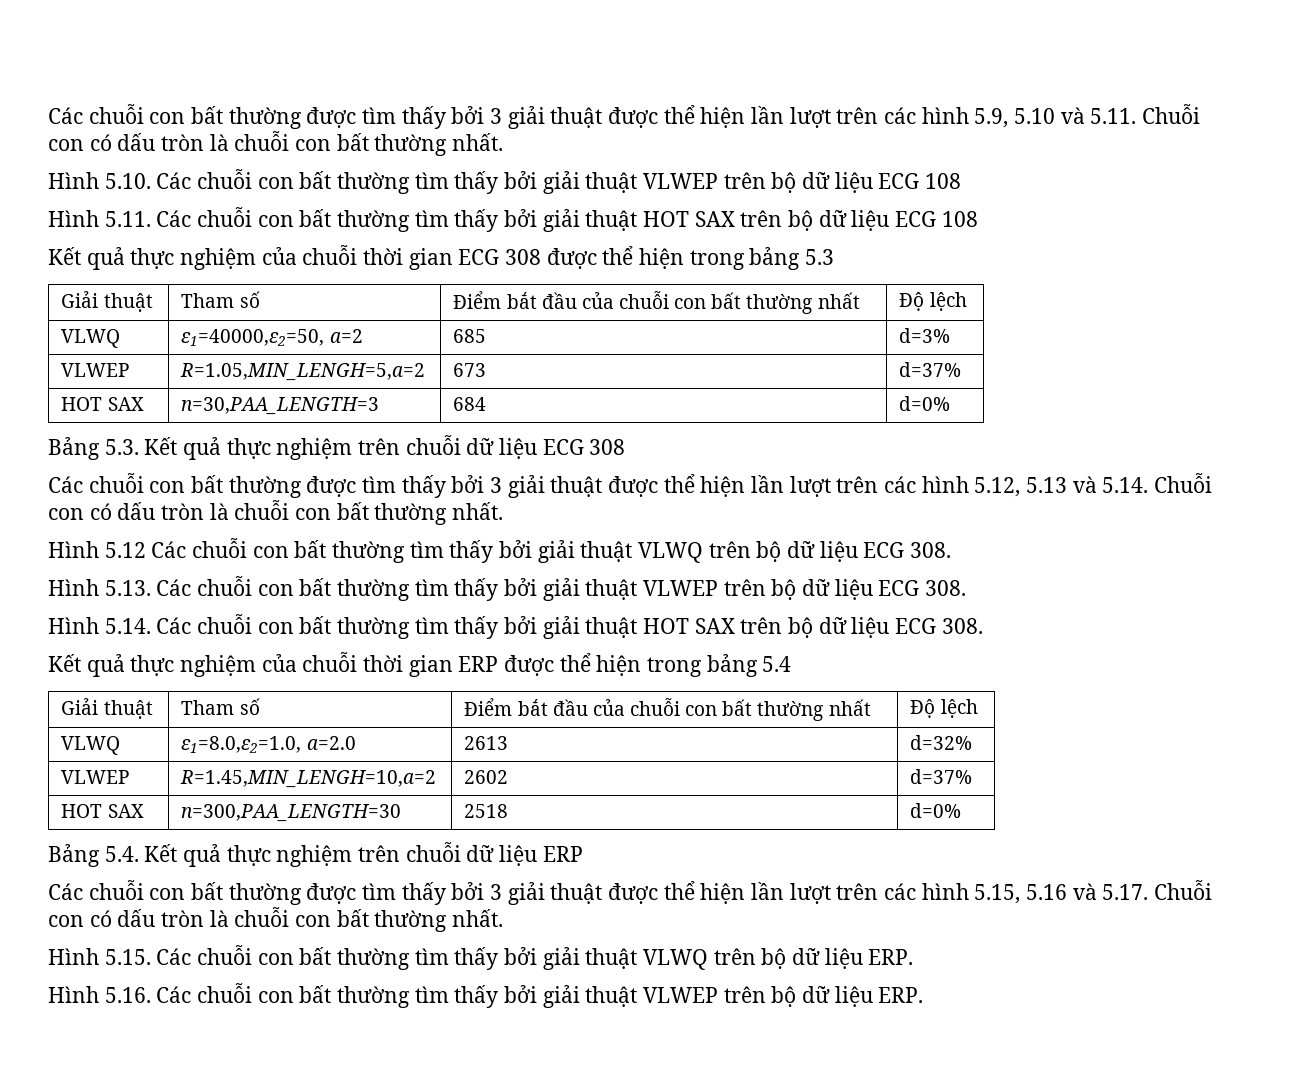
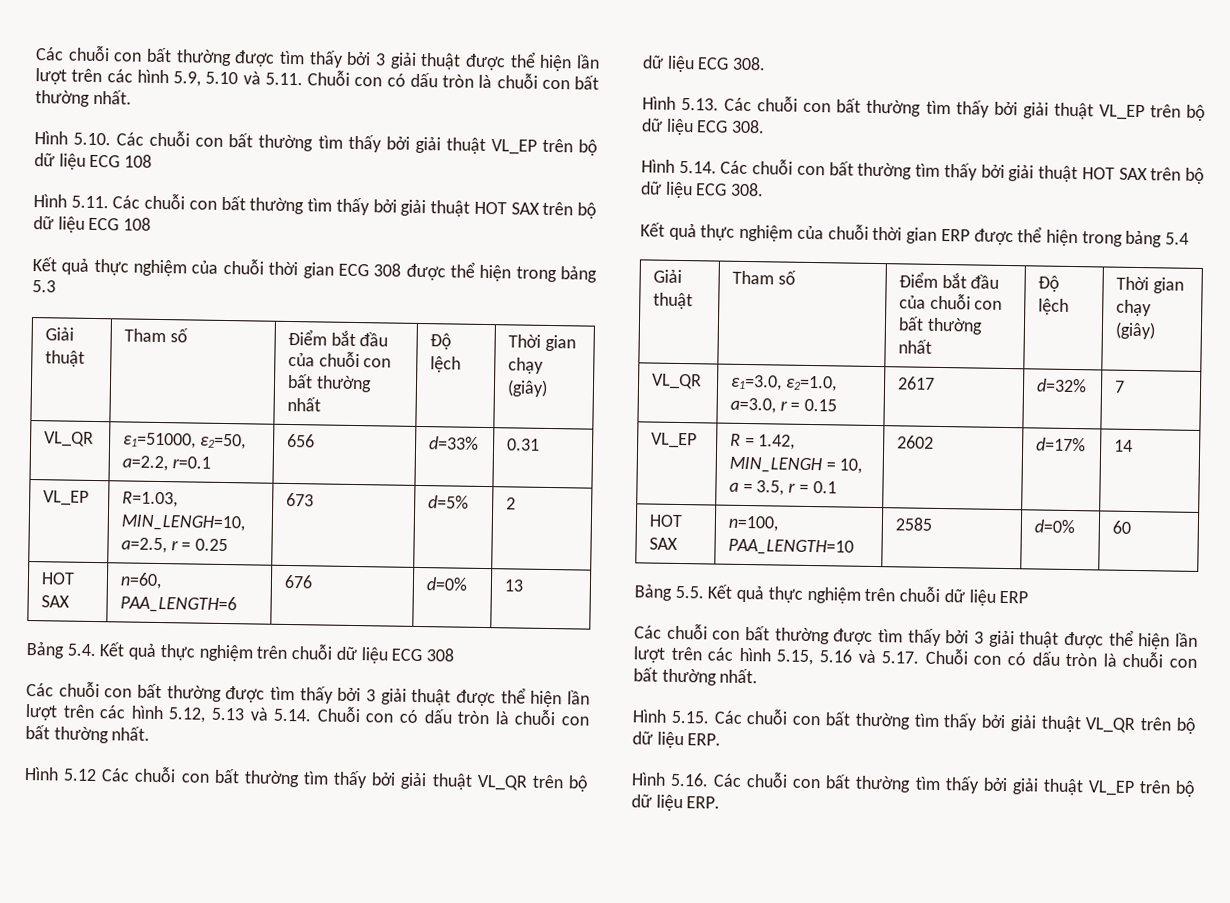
[643,173,719,189] VLWEP -> [490,139,537,155] VL_EP
[61,329,121,348] [181,329,363,346] [453,329,487,343] [899,328,951,343] [61,363,130,377] [180,363,426,381] // VLWQ | ε1=40000,ε2=50, a=2 | 685 | d=3% // VLWEP | R=1.05,MIN_LENGH=5,a=2 -> [507,334,576,352] [507,357,544,374] [506,379,548,397] [43,431,94,447] [122,432,246,450] [121,455,211,472] [286,433,315,448] [428,436,479,450] [506,438,540,451] [42,490,89,506] [121,491,178,508] [120,514,245,532] [120,537,229,554] | Thời gian chạy (giây) // VL_QR | ε1=51000, ε2=50, a=2.2, r=0.1 | 656 | d=33% | 0.31 // VL_EP | R=1.03, MIN_LENGH=10, a=2.5, r = 0.25
[899,362,962,377] [61,397,144,411] [181,397,380,415] [453,397,487,411] [899,396,951,411] [48,437,139,460] d=37% // HOT SAX | n=30,PAA_LENGTH=3 | 684 | d=0% // Bảng 5.3. -> [427,495,469,509] [505,497,516,510] [40,572,75,585] [40,595,70,608] [119,572,162,590] [119,595,237,614] [283,574,313,589] [425,577,468,591] [503,579,524,592] [26,641,96,659] d=5% | 2 // HOT SAX | n=60, PAA_LENGTH=6 | 676 | d=0% | 13 // Bảng 5.4.
[638,542,704,563] VLWQ -> [476,774,528,791] VL_QR
[643,580,719,596] VLWEP -> [1098,104,1145,121] VL_EP
[61,736,121,755] [181,736,356,753] [464,736,509,750] [910,735,973,750] [61,770,130,784] [180,770,437,788] // VLWQ | ε1=8.0,ε2=1.0, a=2.0 | 2613 | d=32% // VLWEP | R=1.45,MIN_LENGH=10,a=2 -> [1115,276,1184,294] [1115,299,1152,317] [1114,321,1156,340] [650,373,702,390] [729,374,837,392] [729,397,838,414] [896,376,935,390] [1035,378,1087,393] [1113,380,1125,393] [650,432,697,449] [729,433,796,450] [728,456,863,474] [728,480,837,496] | Thời gian chạy (giây) // VL_QR | ε1=3.0, ε2=1.0, a=3.0, r = 0.15 | 2617 | d=32% | 7 // VL_EP | R = 1.42, MIN_LENGH = 10, a = 3.5, r = 0.1
[910,769,973,784] [61,804,144,818] [181,804,402,822] [464,804,509,818] [910,803,962,818] [48,844,139,867] d=37% // HOT SAX | n=300,PAA_LENGTH=30 | 2518 | d=0% // Bảng 5.4. -> [1035,437,1086,452] [1113,439,1133,452] [648,514,683,528] [648,537,678,550] [727,515,779,532] [727,538,854,556] [894,517,933,531] [1033,519,1076,534] [1111,520,1131,534] [634,584,704,601] d=17% | 14 // HOT SAX | n=100, PAA_LENGTH=10 | 2585 | d=0% | 60 // Bảng 5.5.
[643,949,709,970] VLWQ -> [1085,717,1136,734] VL_QR
[643,987,719,1003] VLWEP -> [1087,780,1135,797] VL_EP

